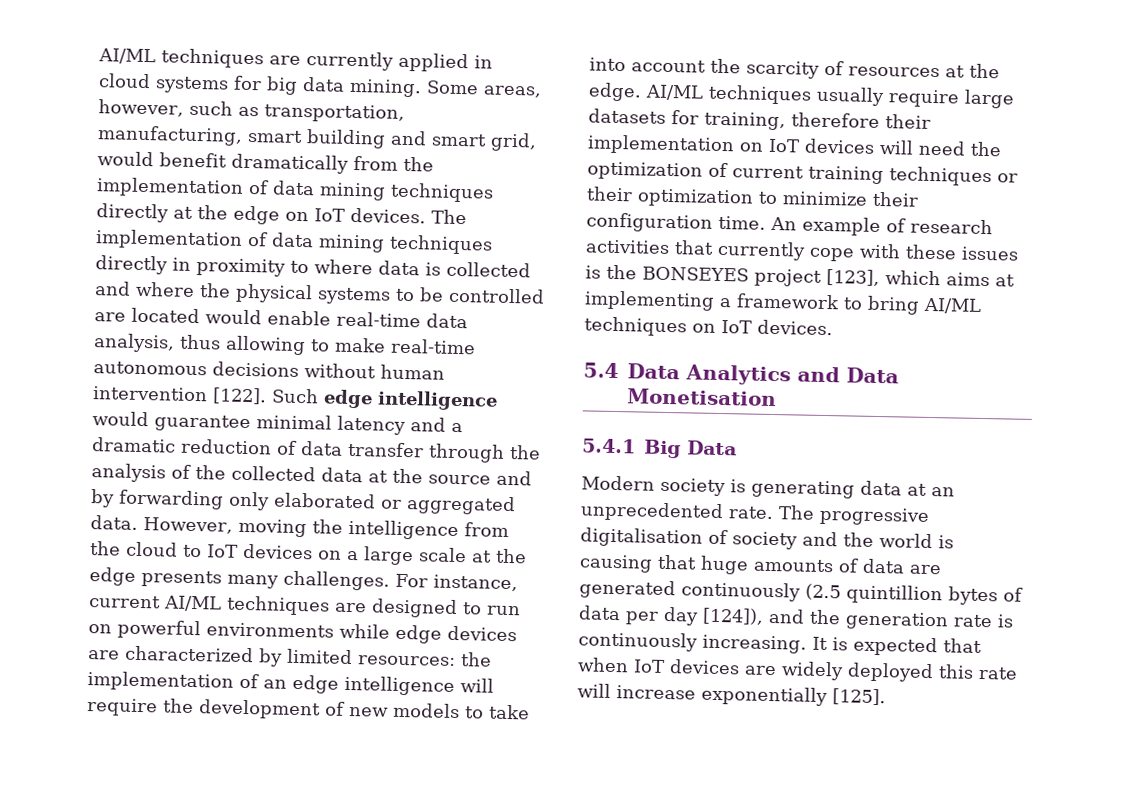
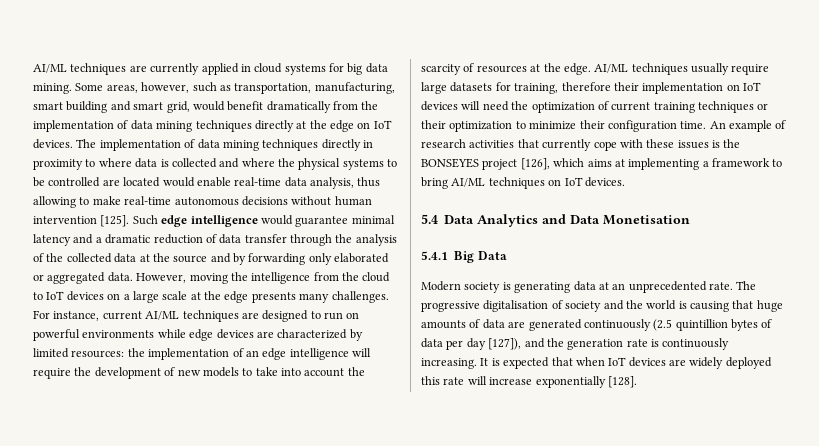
[212,387,267,405] [122]. -> [100,215,130,227] [125].
[826,268,880,287] [123], -> [520,158,550,170] [126],
[702,607,764,625] [124]), -> [488,338,522,350] [127]),
[832,688,886,706] [125]. -> [607,376,637,388] [128].

